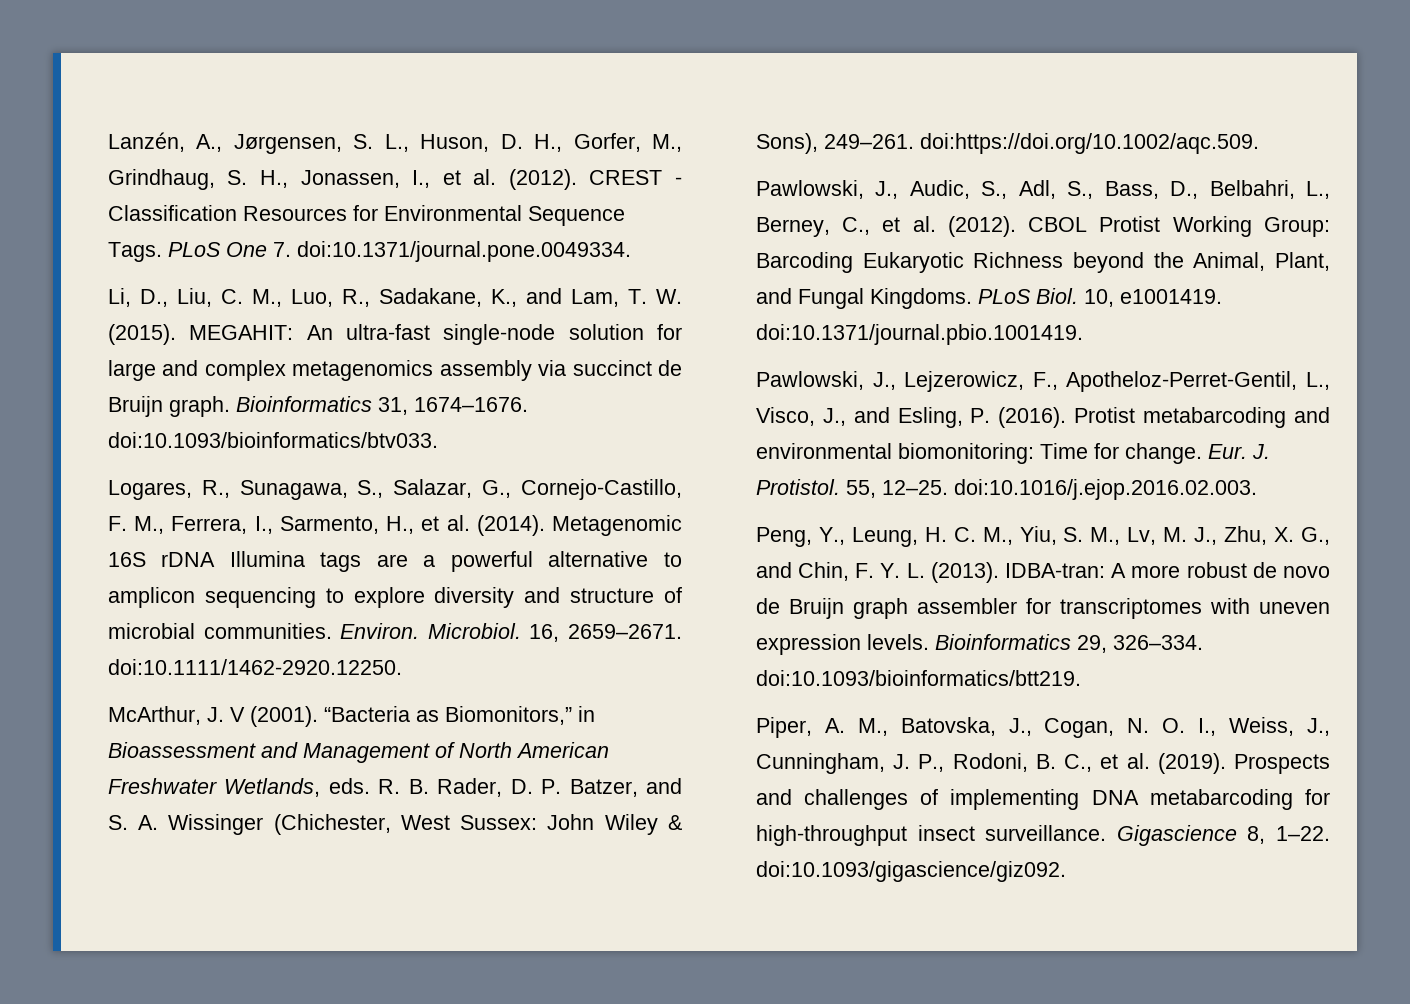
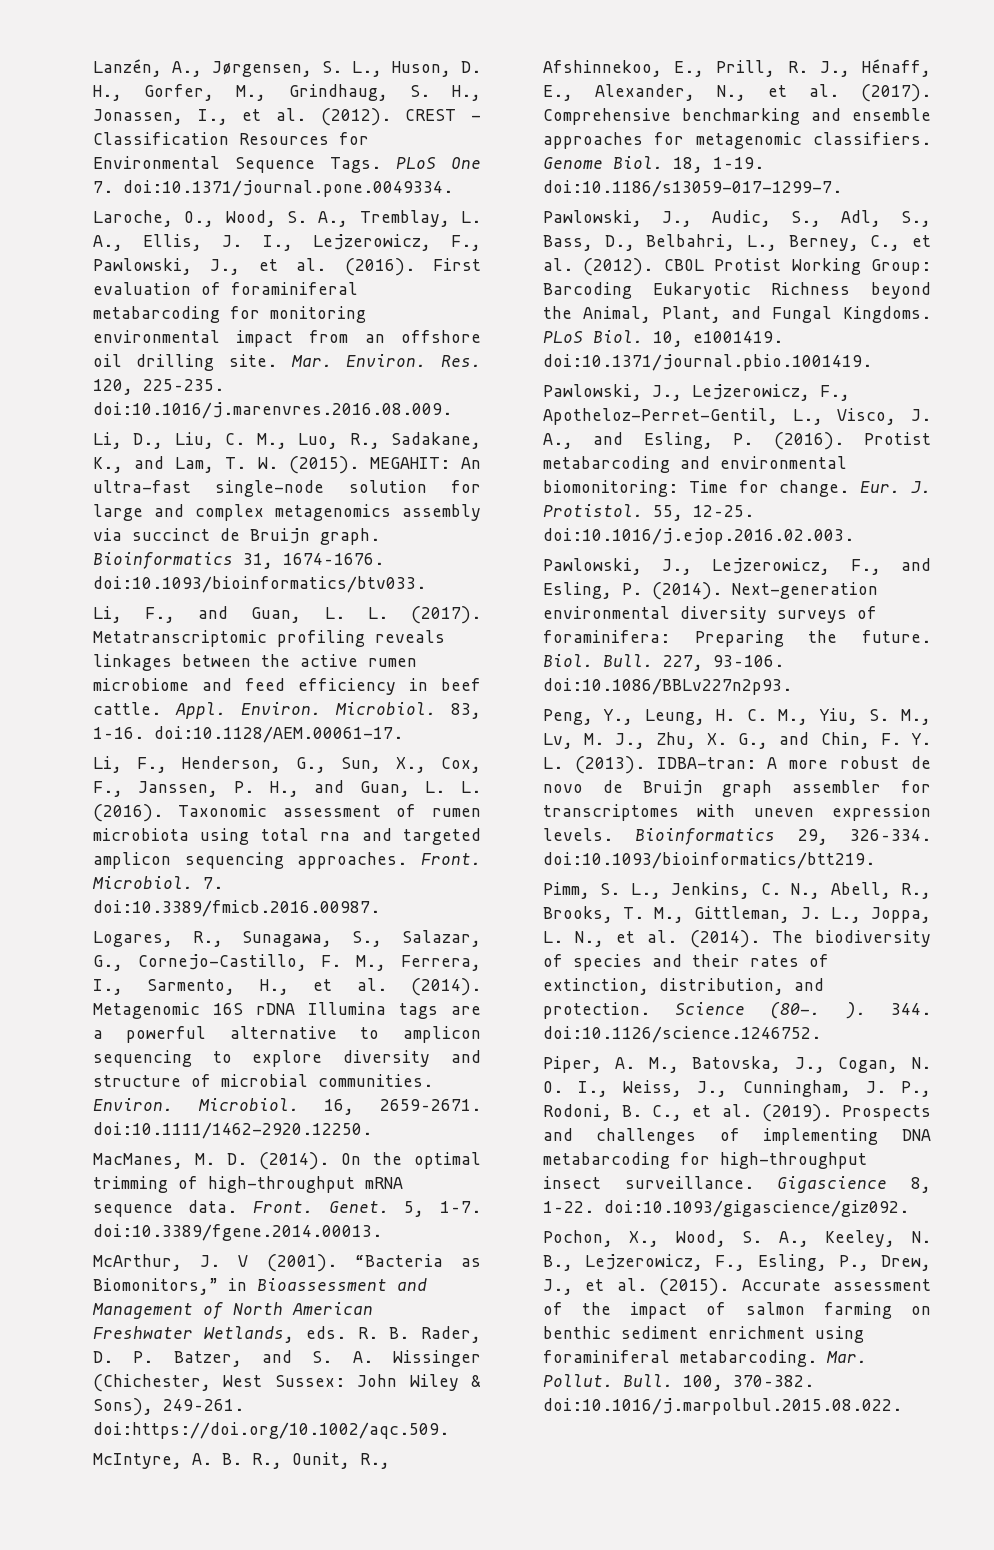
(631, 251) none -> [92,210,481,227] [92,234,481,251] [92,258,481,276] [92,282,358,295] [92,306,366,323] [92,330,481,347] [92,354,481,371] [92,379,224,395] [92,402,452,419] // Laroche, O., Wood, S. A., Tremblay, L. A., Ellis, J. I., Lejzerowicz, F., Pawlowski, J., et al. (2016). First evaluation of foraminiferal metabarcoding for monitoring environmental impact from an offshore oil drilling site. Mar. Environ. Res. 120, 225–235. doi:10.1016/j.marenvres.2016.08.009.
(438, 440) none -> [92,606,481,624] [92,630,445,647] [92,654,417,671] [92,678,481,695] [92,702,481,719] [92,726,403,743] [92,756,481,773] [92,780,481,797] [92,804,481,822] [92,828,481,845] [92,852,481,869] [91,876,223,889] [92,900,380,917] // Li, F., and Guan, L. L. (2017). Metatranscriptomic profiling reveals linkages between the active rumen microbiome and feed efficiency in beef cattle. Appl. Environ. Microbiol. 83, 1–16. doi:10.1128/AEM.00061-17. // Li, F., Henderson, G., Sun, X., Cox, F., Janssen, P. H., and Guan, L. L. (2016). Taxonomic assessment of rumen microbiota using total rna and targeted amplicon sequencing approaches. Front. Microbiol. 7. doi:10.3389/fmicb.2016.00987.
(402, 667) none -> [92,1152,481,1170] [92,1176,403,1193] [92,1200,481,1217] [92,1224,382,1241] // MacManes, M. D. (2014). On the optimal trimming of high-throughput mRNA sequence data. Front. Genet. 5, 1–7. doi:10.3389/fgene.2014.00013.
(1259, 143) none -> [92,1452,390,1469] [542,59,931,77] [542,84,931,102] [542,108,931,125] [542,132,931,149] [542,156,764,173] [542,180,842,197] // McIntyre, A. B. R., Ounit, R., Afshinnekoo, E., Prill, R. J., Hénaff, E., Alexander, N., et al. (2017). Comprehensive benchmarking and ensemble approaches for metagenomic classifiers. Genome Biol. 18, 1–19. doi:10.1186/s13059-017-1299-7.
[822,408,846,426] J., -> [911,409,931,421] [542,433,573,449] J. A.,
(1257, 489) none -> [542,558,931,575] [542,582,878,600] [542,606,877,623] [542,630,931,647] [542,654,784,671] [542,678,792,695] // Pawlowski, J., Lejzerowicz, F., and Esling, P. (2014). Next-generation environmental diversity surveys of foraminifera: Preparing the future. Biol. Bull. 227, 93–106. doi:10.1086/BBLv227n2p93.
(1081, 678) none -> [542,882,931,899] [542,906,931,923] [542,930,931,948] [542,954,829,971] [542,978,824,995] [542,1002,931,1019] [542,1026,821,1043] // Pimm, S. L., Jenkins, C. N., Abell, R., Brooks, T. M., Gittleman, J. L., Joppa, L. N., et al. (2014). The biodiversity of species and their rates of extinction, distribution, and protection. Science (80-. ). 344. doi:10.1126/science.1246752.
(1066, 871) none -> [542,1230,931,1247] [542,1254,931,1271] [542,1278,931,1296] [542,1302,931,1319] [542,1326,864,1343] [542,1350,867,1367] [542,1374,814,1391] [542,1398,902,1415] // Pochon, X., Wood, S. A., Keeley, N. B., Lejzerowicz, F., Esling, P., Drew, J., et al. (2015). Accurate assessment of the impact of salmon farming on benthic sediment enrichment using foraminiferal metabarcoding. Mar. Pollut. Bull. 100, 370–382. doi:10.1016/j.marpolbul.2015.08.022.

